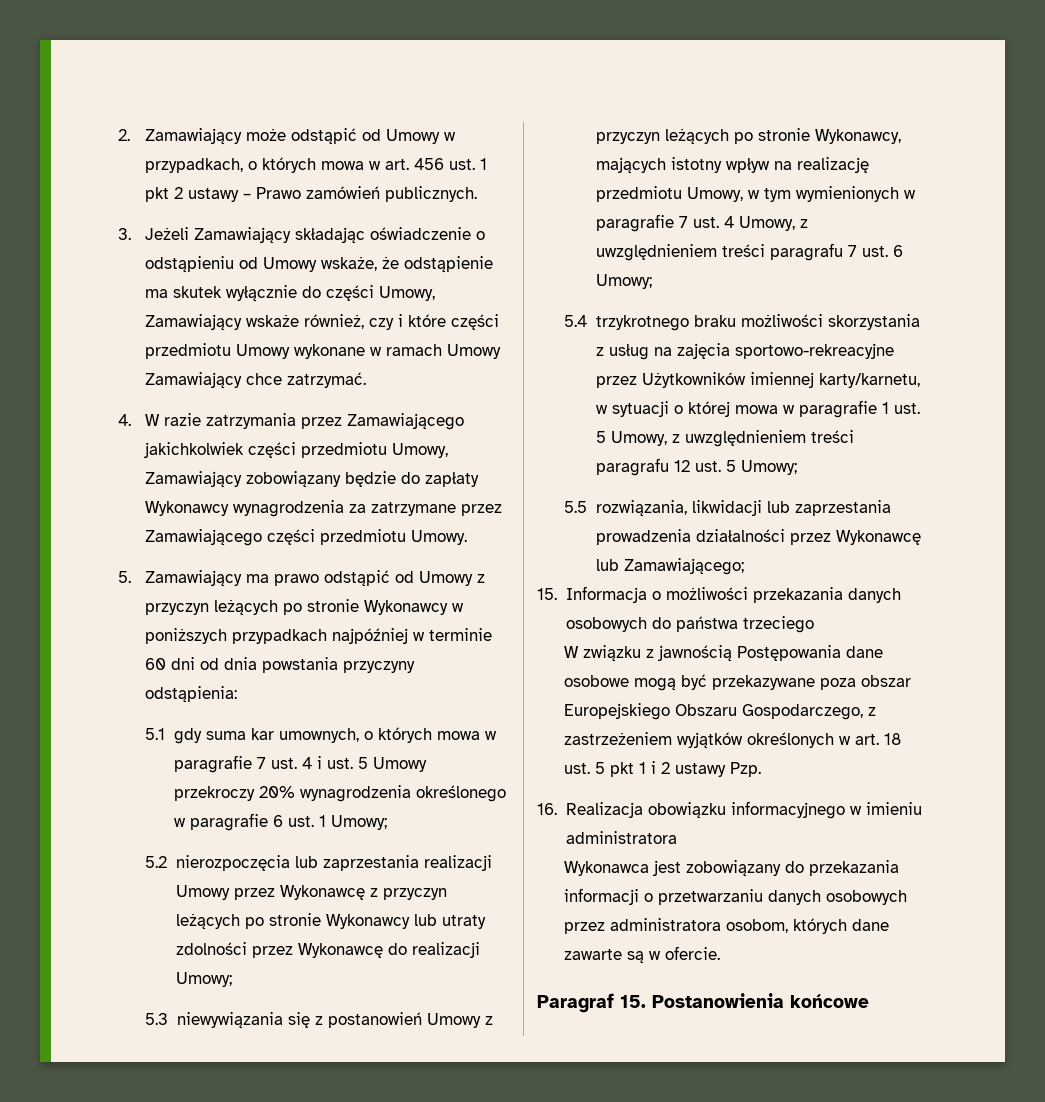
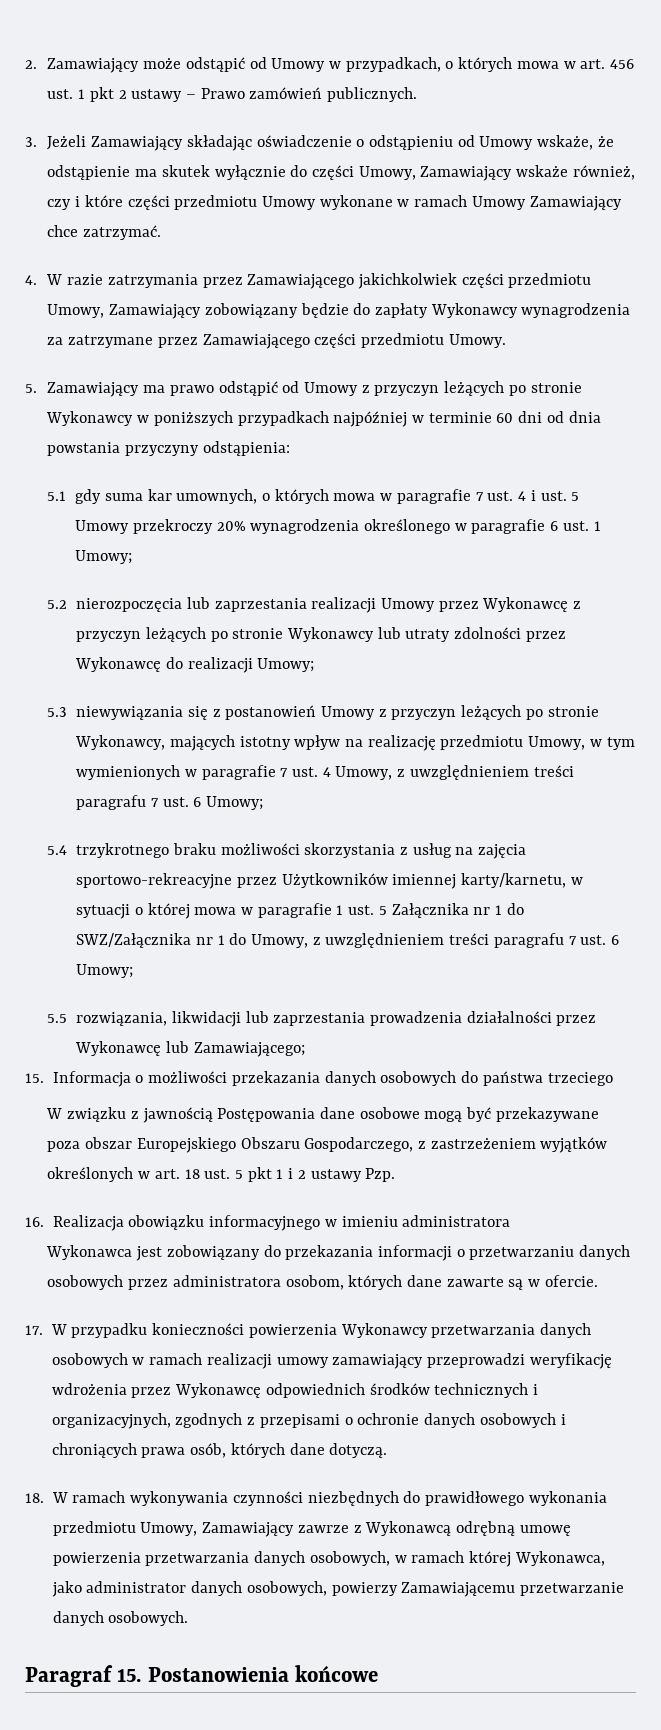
[610,430,854,447] [595,458,736,476] Umowy, z uwzględnieniem treści paragrafu 12 ust. 5 -> [391,903,524,918] [76,933,620,948] Załącznika nr 1 do SWZ/Załącznika nr 1 do Umowy, z uwzględnieniem treści paragrafu 7 ust. 6
(721, 953) none -> [25,1323,592,1338] [51,1353,612,1369] [51,1383,539,1398] [51,1413,566,1429] [51,1443,388,1458] [25,1491,607,1506] [52,1521,571,1537] [52,1551,605,1567] [51,1581,625,1597] [52,1611,189,1626] // 17. W przypadku konieczności powierzenia Wykonawcy przetwarzania danych osobowych w ramach realizacji umowy zamawiający przeprowadzi weryfikację wdrożenia przez Wykonawcę odpowiednich środków technicznych i organizacyjnych, zgodnych z przepisami o ochronie danych osobowych i chroniących prawa osób, których dane dotyczą. // 18. W ramach wykonywania czynności niezbędnych do prawidłowego wykonania przedmiotu Umowy, Zamawiający zawrze z Wykonawcą odrębną umowę powierzenia przetwarzania danych osobowych, w ramach której Wykonawca, jako administrator danych osobowych, powierzy Zamawiającemu przetwarzanie danych osobowych.

